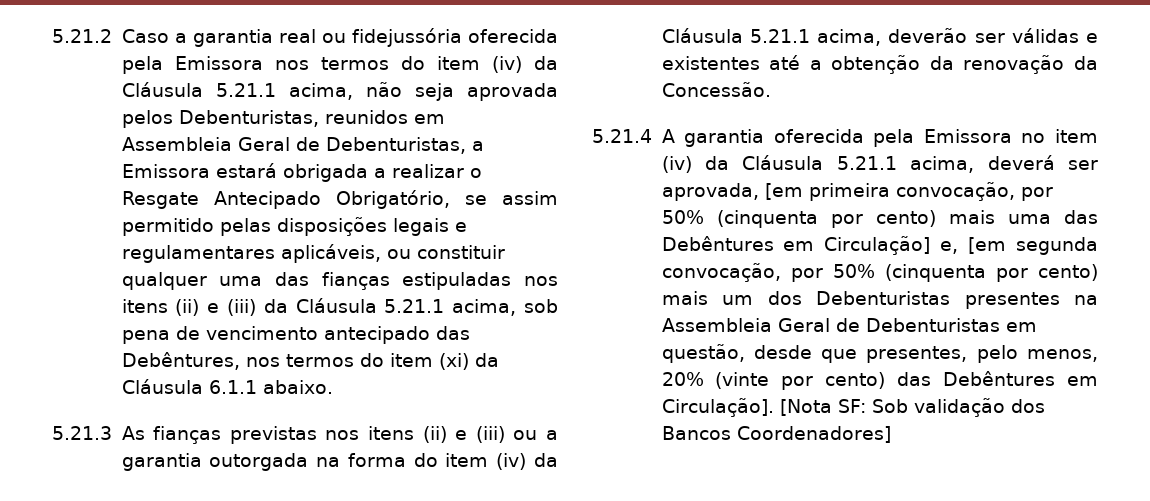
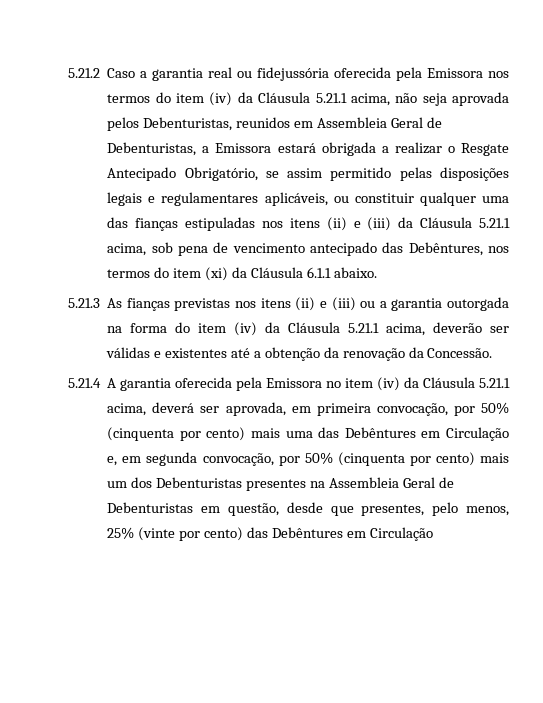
[764,183,803,200] [em -> [291,406,311,413] em
[824,236,1007,255] Circulação] e, [em -> [446,427,509,441] [107,456,142,466] Circulação e, em
[661,372,704,386] 20% -> [107,527,135,539] 25%
[661,398,1046,417] [661,426,891,443] Circulação]. [Nota SF: Sob validação dos Bancos Coordenadores] -> [369,527,433,541] Circulação

